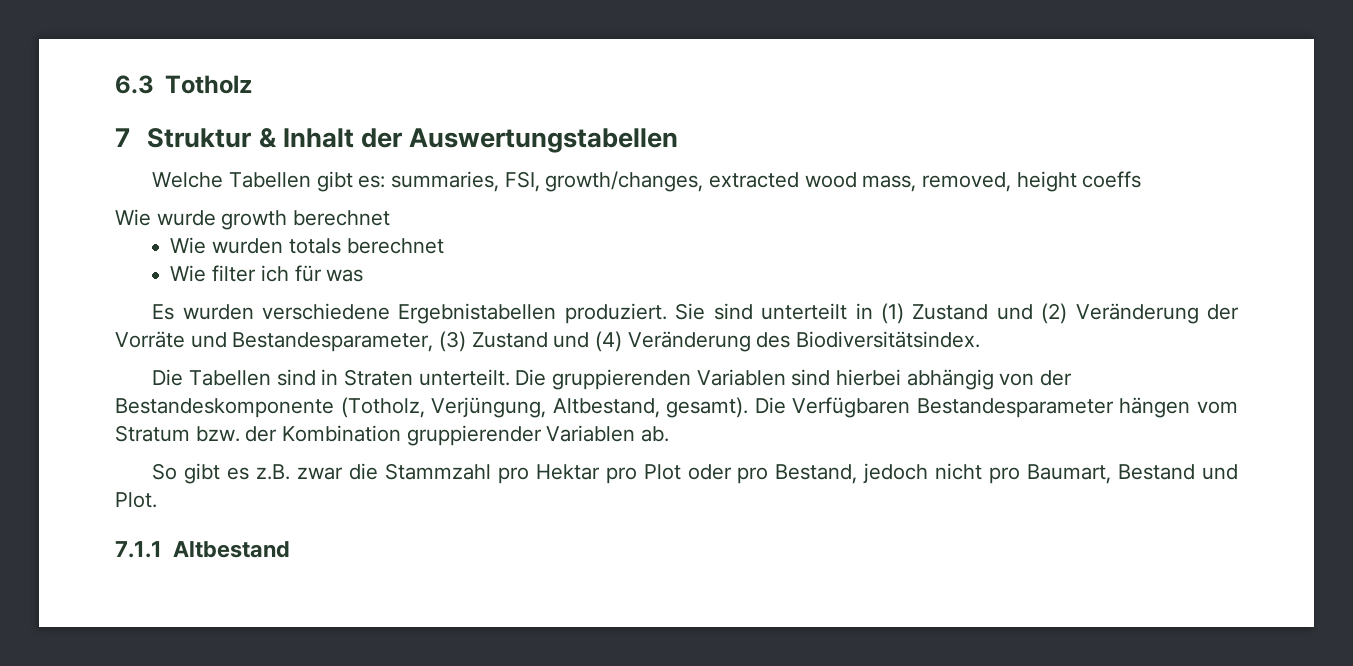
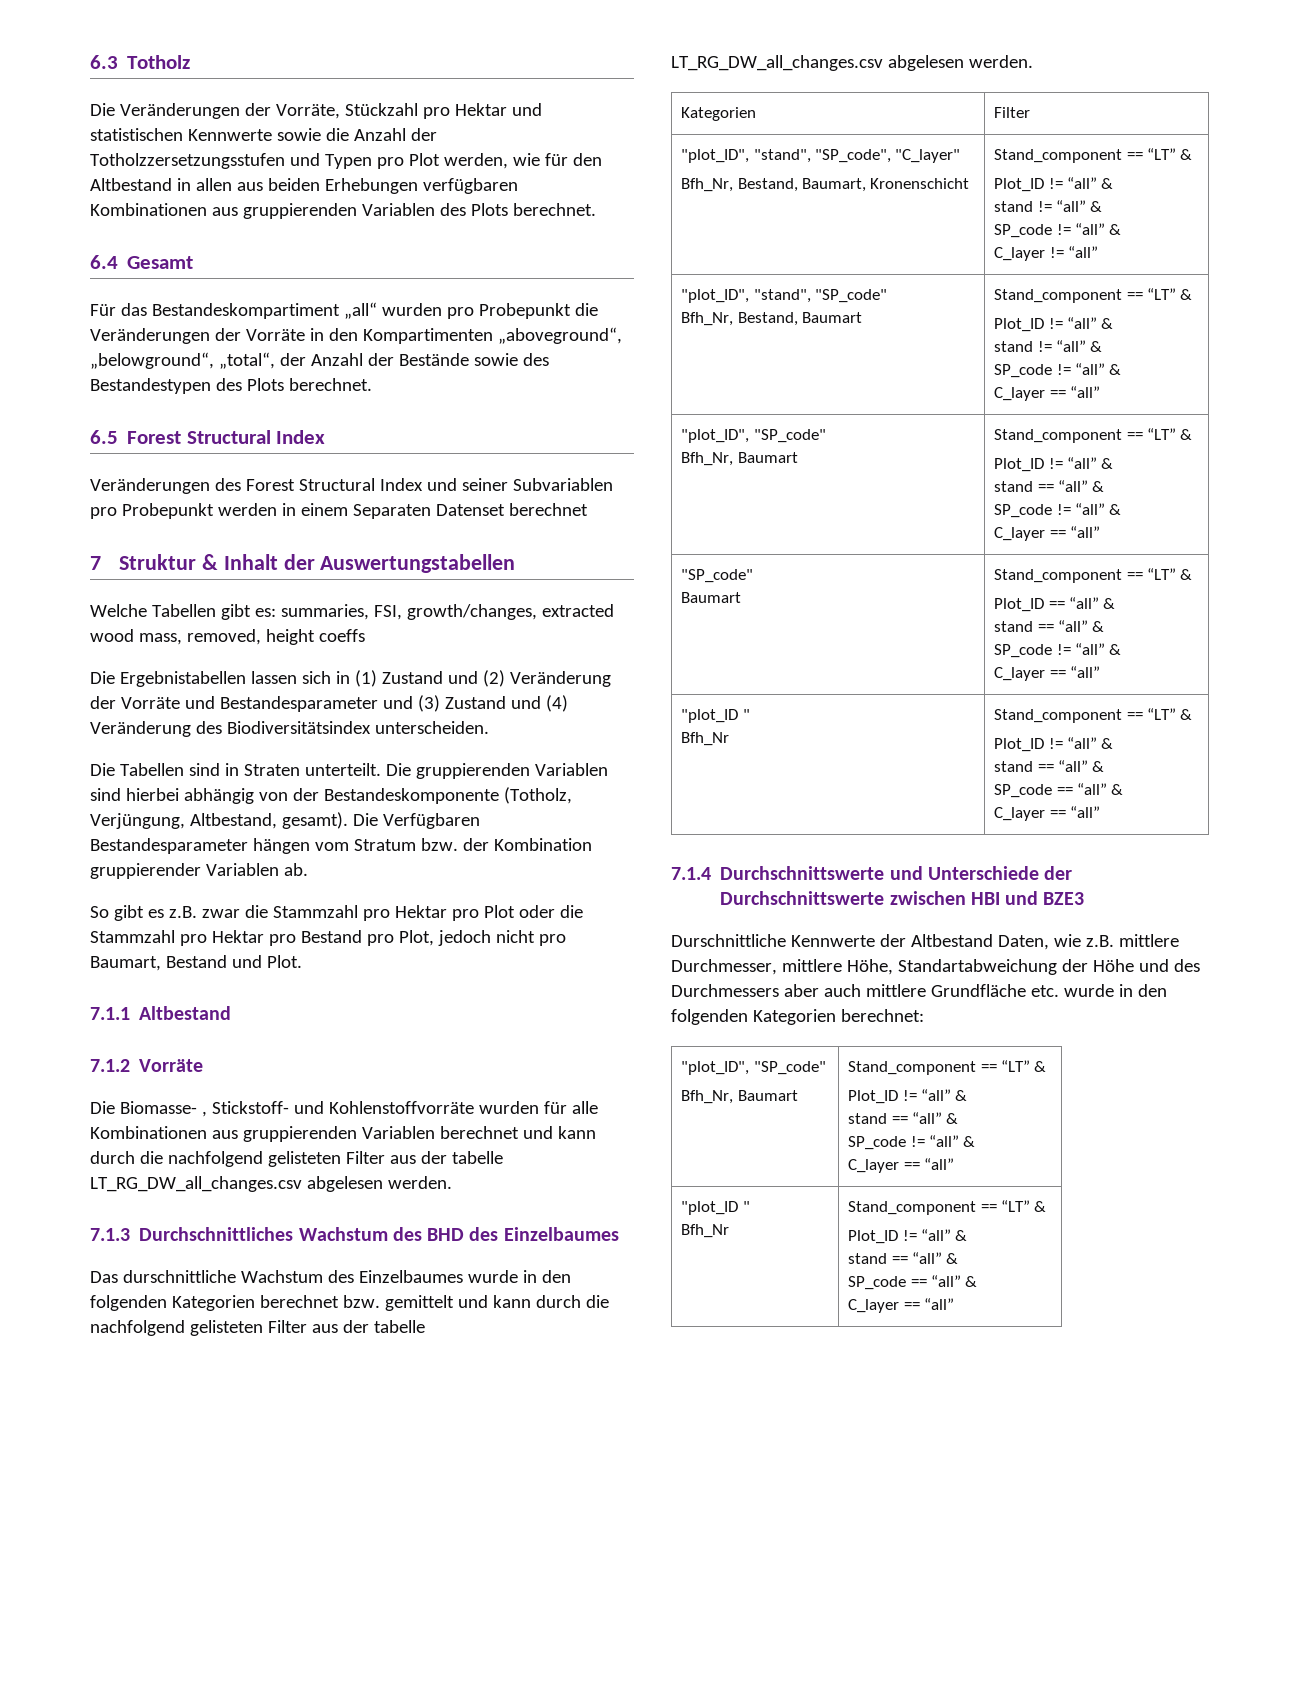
(252, 84) none -> [90,103,542,119] [90,128,437,141] [90,153,602,169] [90,178,518,194] [90,203,596,219] [90,255,194,269] [90,302,598,319] [90,327,622,344] [90,352,549,369] [90,378,372,394] [90,430,326,444] [90,478,613,494] [90,503,588,519] // Die Veränderungen der Vorräte, Stückzahl pro Hektar und statistischen Kennwerte sowie die Anzahl der Totholzzersetzungsstufen und Typen pro Plot werden, wie für den Altbestand in allen aus beiden Erhebungen verfügbaren Kombinationen aus gruppierenden Variablen des Plots berechnet. // 6.4 Gesamt // Für das Bestandeskompartiment „all“ wurden pro Probepunkt die Veränderungen der Vorräte in den Kompartimenten „aboveground“, „belowground“, „total“, der Anzahl der Bestände sowie des Bestandestypen des Plots berechnet. // 6.5 Forest Structural Index // Veränderungen des Forest Structural Index und seiner Subvariablen pro Probepunkt werden in einem Separaten Datenset berechnet
[115,209,391,230] [170,237,444,254] [170,265,364,282] [152,303,848,324] Wie wurde growth berechnet // Wie wurden totals berechnet // Wie filter ich für was // Es wurden verschiedene Ergebnistabellen produziert. Sie sind unterteilt -> [90,671,331,687] Die Ergebnistabellen lassen sich
[232,332,434,352] Bestandesparameter, -> [219,696,413,712] Bestandesparameter und
[796,331,981,348] Biodiversitätsindex. -> [226,721,489,734] Biodiversitätsindex unterscheiden.
[737,464,858,484] pro Bestand, -> [559,905,583,918] [90,930,434,946] die Stammzahl pro Hektar pro Bestand pro Plot,
(290, 549) none -> [90,1059,204,1072] [90,1101,598,1117] [90,1126,596,1142] [90,1151,503,1167] [90,1176,452,1192] [90,1227,619,1241] [90,1270,571,1283] [90,1295,609,1311] [90,1320,425,1336] [671,55,1033,71] [681,107,757,121] [994,107,1031,118] [681,149,961,163] [681,178,970,192] [994,148,1193,163] [994,177,1114,192] [994,200,1103,212] [994,223,1122,238] [994,246,1099,261] [681,289,888,303] [681,312,863,326] [994,288,1193,303] [994,317,1114,332] [994,340,1103,352] [994,363,1122,378] [994,386,1101,401] [681,429,826,443] [681,452,798,466] [994,428,1193,443] [994,457,1114,472] [994,480,1105,492] [994,503,1122,518] [994,526,1101,541] [681,569,754,583] [681,592,742,603] [994,568,1193,583] [994,597,1116,612] [994,620,1105,632] [994,643,1122,658] [994,666,1101,681] [681,709,750,723] [681,732,730,746] [994,708,1193,723] [994,737,1114,752] [994,760,1105,772] [994,783,1124,798] [994,806,1101,821] [671,866,1073,880] [720,891,1085,905] [671,934,1179,950] [671,959,1200,975] [671,984,1167,997] [671,1009,924,1025] [681,1061,826,1075] [681,1090,798,1104] [848,1060,1047,1075] [848,1089,968,1104] [848,1112,959,1124] [848,1135,976,1150] [848,1158,955,1173] [681,1201,750,1215] [681,1224,730,1238] [848,1200,1047,1215] [848,1229,968,1244] [848,1252,959,1264] [848,1275,978,1290] [848,1298,955,1313] // 7.1.2 Vorräte // Die Biomasse- , Stickstoff- und Kohlenstoffvorräte wurden für alle Kombinationen aus gruppierenden Variablen berechnet und kann durch die nachfolgend gelisteten Filter aus der tabelle LT_RG_DW_all_changes.csv abgelesen werden. // 7.1.3 Durchschnittliches Wachstum des BHD des Einzelbaumes // Das durschnittliche Wachstum des Einzelbaumes wurde in den folgenden Kategorien berechnet bzw. gemittelt und kann durch die nachfolgend gelisteten Filter aus der tabelle LT_RG_DW_all_changes.csv abgelesen werden. // Kategorien | Filter // "plot_ID", "stand", "SP_code", "C_layer" // Bfh_Nr, Bestand, Baumart, Kronenschicht | Stand_component == “LT” & // Plot_ID != “all” & // stand != “all” & // SP_code != “all” & // C_layer != “all” // "plot_ID", "stand", "SP_code" // Bfh_Nr, Bestand, Baumart | Stand_component == “LT” & // Plot_ID != “all” & // stand != “all” & // SP_code != “all” & // C_layer == “all” // "plot_ID", "SP_code" // Bfh_Nr, Baumart | Stand_component == “LT” & // Plot_ID != “all” & // stand == “all” & // SP_code != “all” & // C_layer == “all” // "SP_code" // Baumart | Stand_component == “LT” & // Plot_ID == “all” & // stand == “all” & // SP_code != “all” & // C_layer == “all” // "plot_ID " // Bfh_Nr | Stand_component == “LT” & // Plot_ID != “all” & // stand == “all” & // SP_code == “all” & // C_layer == “all” // 7.1.4 Durchschnittswerte und Unterschiede der Durchschnittswerte zwischen HBI und BZE3 // Durschnittliche Kennwerte der Altbestand Daten, wie z.B. mittlere Durchmesser, mittlere Höhe, Standartabweichung der Höhe und des Durchmessers aber auch mittlere Grundfläche etc. wurde in den folgenden Kategorien berechnet: // "plot_ID", "SP_code" // Bfh_Nr, Baumart | Stand_component == “LT” & // Plot_ID != “all” & // stand == “all” & // SP_code != “all” & // C_layer == “all” // "plot_ID " // Bfh_Nr | Stand_component == “LT” & // Plot_ID != “all” & // stand == “all” & // SP_code == “all” & // C_layer == “all”

